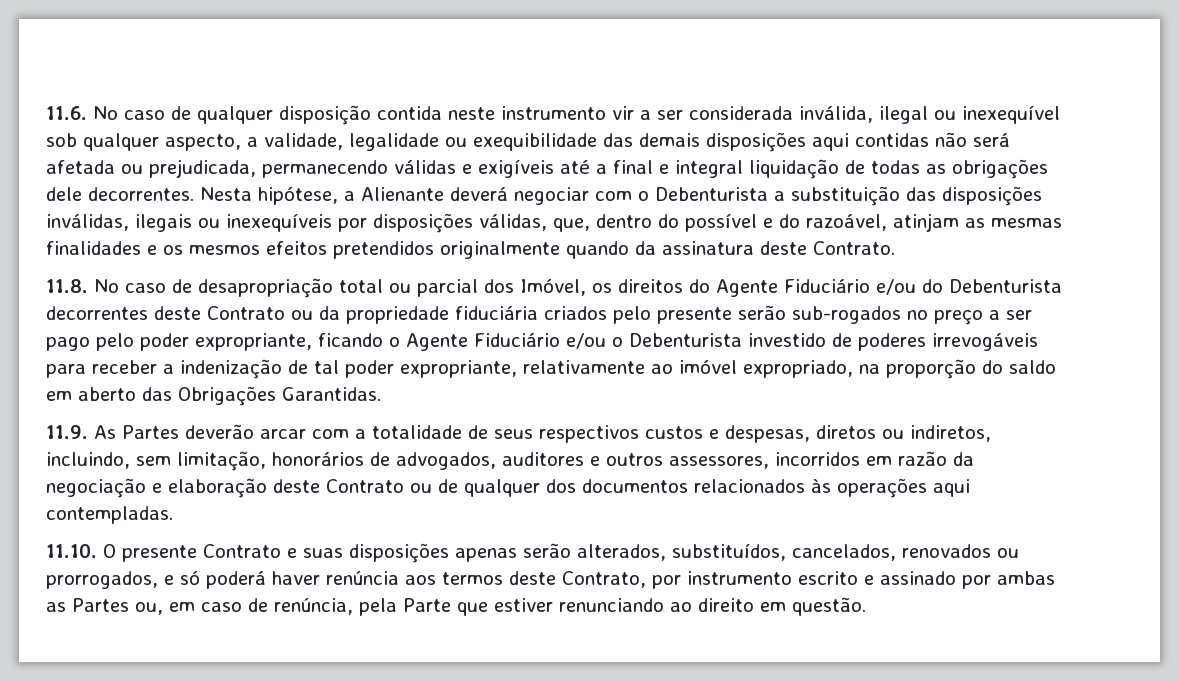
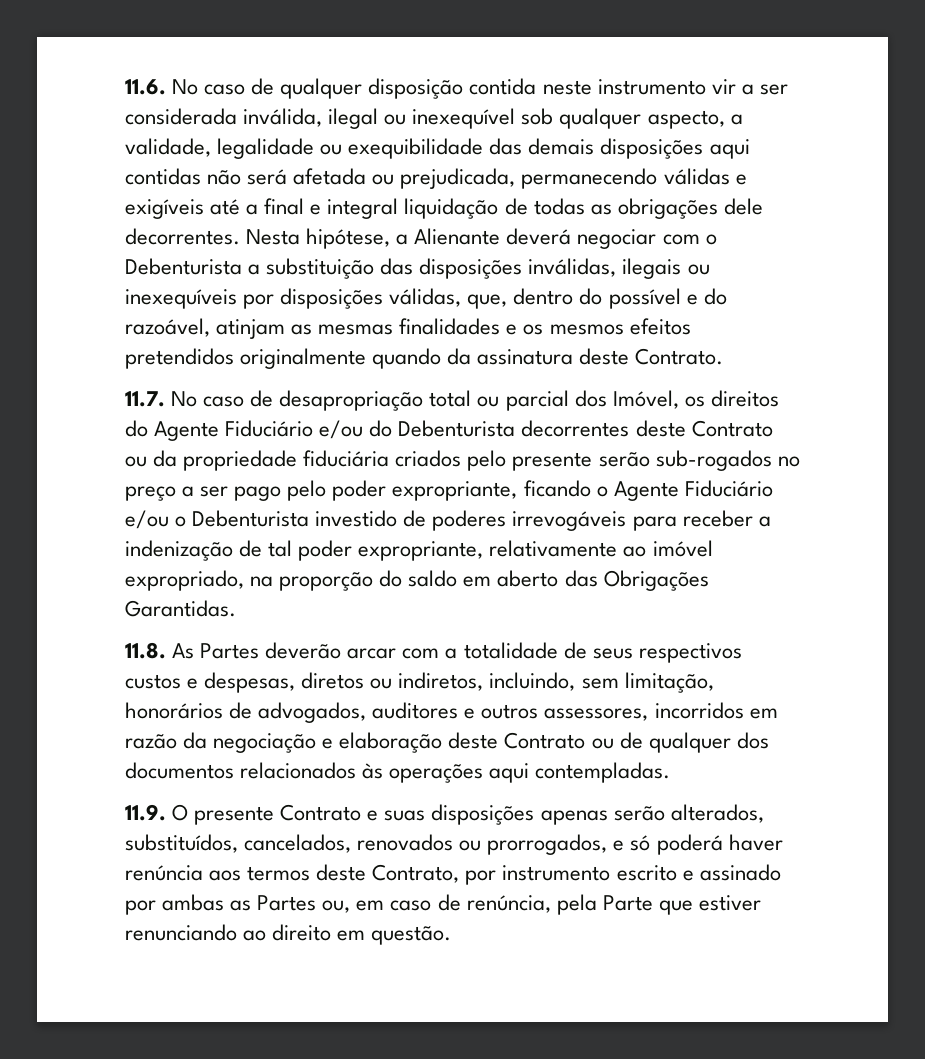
[46,279,88,293] 11.8. -> [125,391,165,407] 11.7.
[46,425,88,439] 11.9. -> [125,642,166,659] 11.8.
[46,544,97,558] 11.10. -> [125,804,166,821] 11.9.

